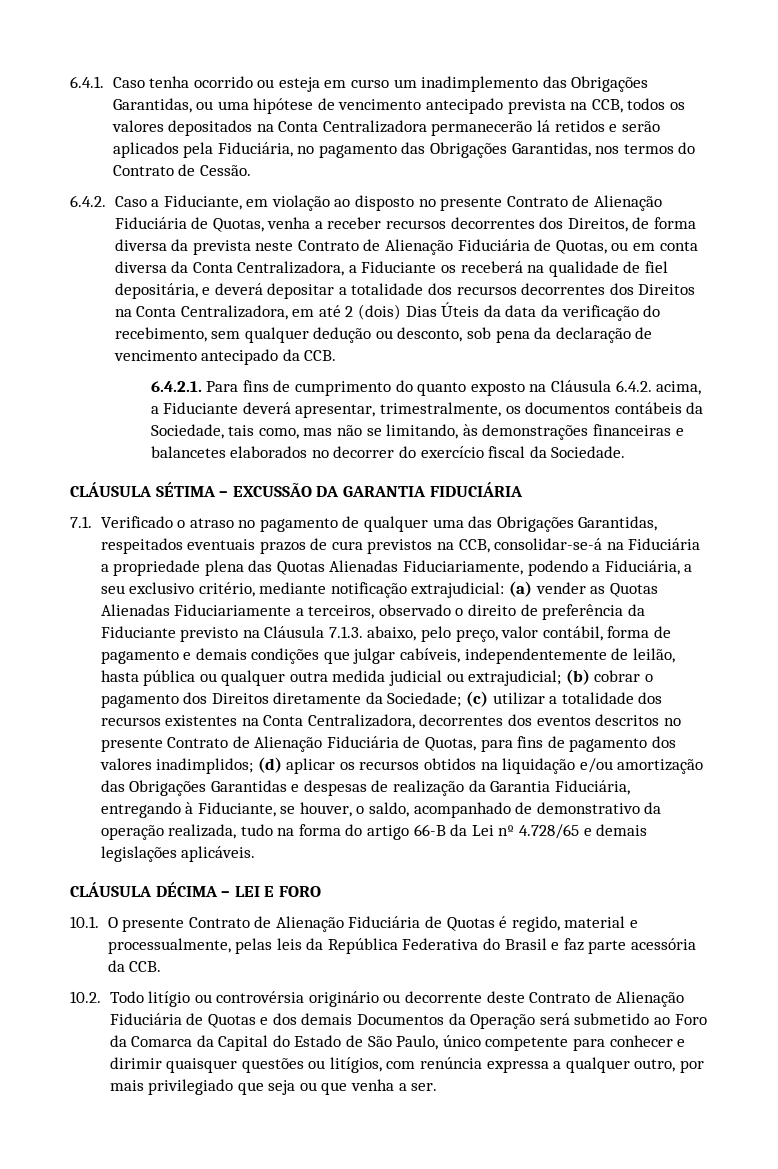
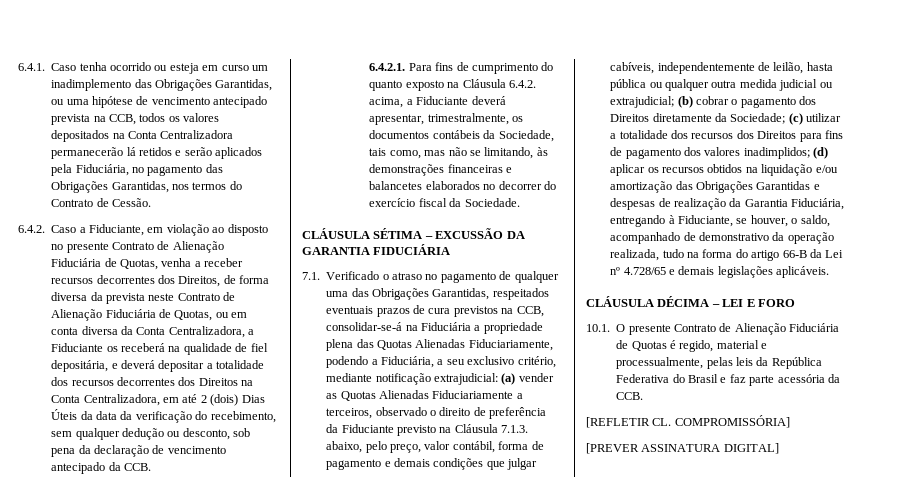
[165,714,681,729] [100,736,477,752] existentes na Conta Centralizadora, decorrentes dos eventos descritos no presente Contrato de Alienação Fiduciária de Quotas, -> [736,130,797,139] dos Direitos
[70,991,685,1007] [109,1013,707,1029] [109,1035,686,1051] [109,1057,704,1073] [109,1079,438,1095] 10.2. Todo litígio ou controvérsia originário ou decorrente deste Contrato de Alienação Fiduciária de Quotas e dos demais Documentos da Operação será submetido ao Foro da Comarca da Capital do Estado de São Paulo, único competente para conhecer e dirimir quaisquer questões ou litígios, com renúncia expressa a qualquer outro, por mais privilegiado que seja ou que venha a ser. -> [586,415,790,428] [586,443,779,454] [REFLETIR CL. COMPROMISSÓRIA] // [PREVER ASSINATURA DIGITAL]

